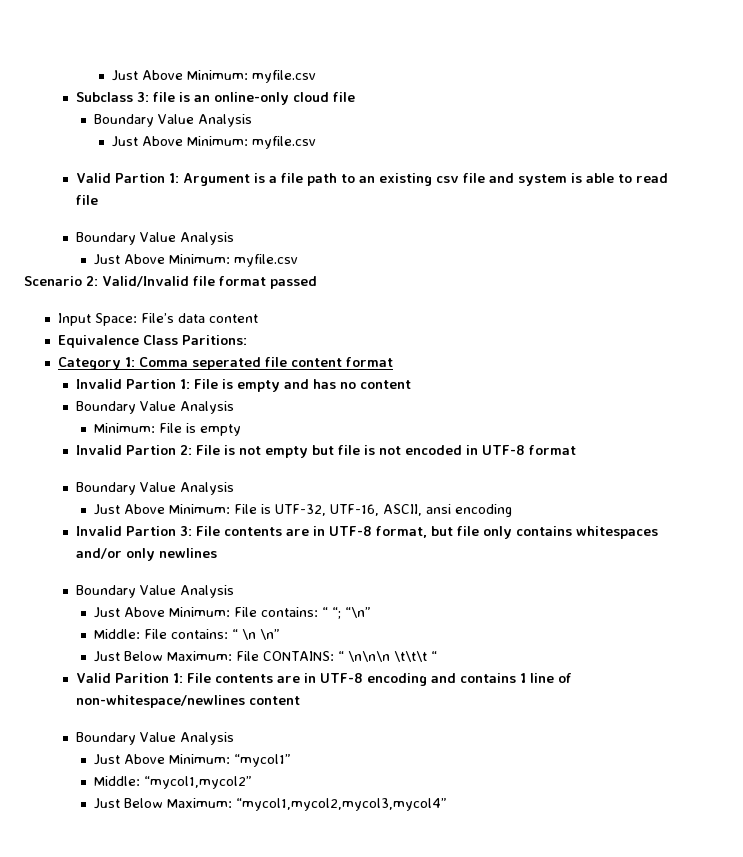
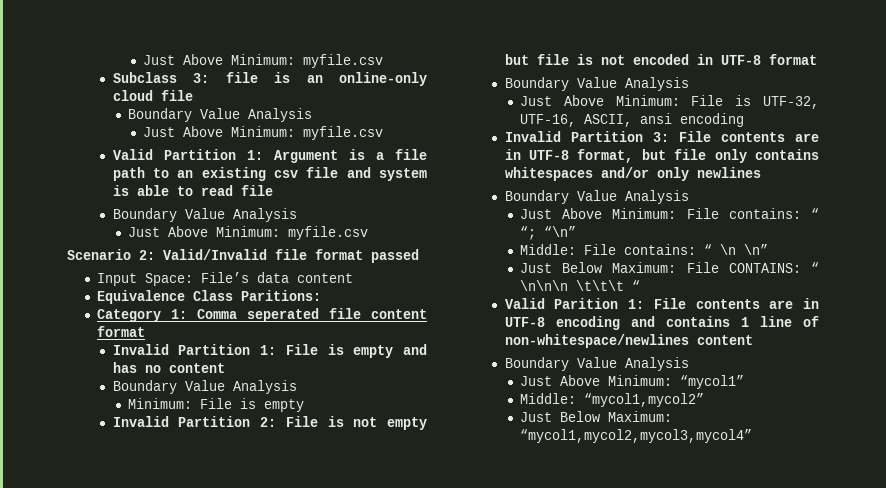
[115,173,166,183] Partion -> [163,149,236,160] Partition
[126,379,177,389] Partion -> [178,344,251,355] Partition
[126,445,177,455] Partion -> [178,416,251,427] Partition
[126,526,177,536] Partion -> [570,131,643,142] Partition

